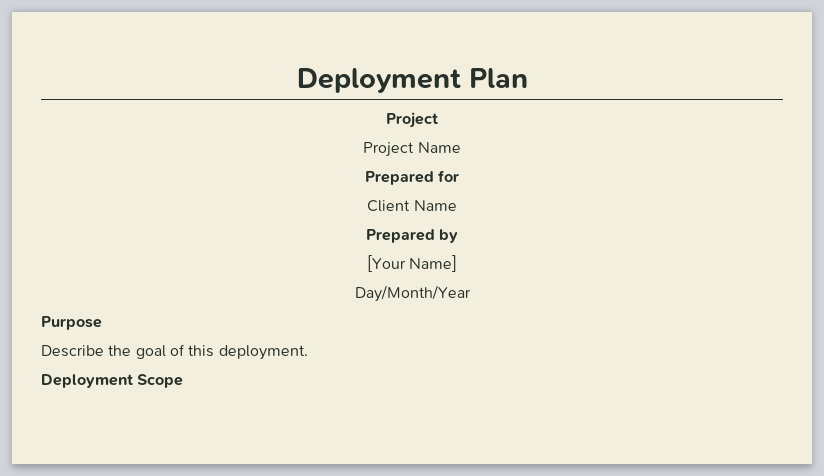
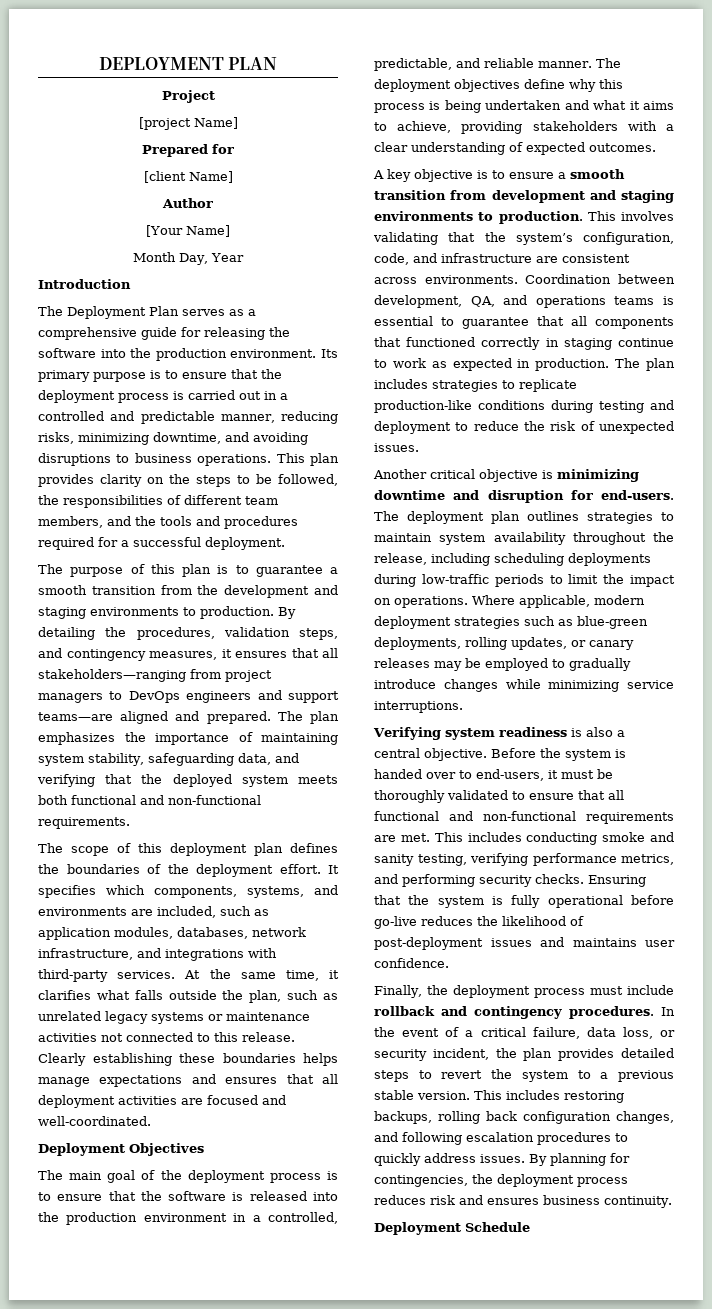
[296,68,528,93] Deployment Plan -> [98,57,278,70] DEPLOYMENT PLAN
[363,142,461,157] Project Name -> [138,117,238,130] [project Name]
[367,200,457,212] [365,229,459,243] [366,255,458,272] [354,285,471,302] [41,316,102,330] [41,344,308,360] [41,374,184,388] Client Name // Prepared by // [Your Name] // Day/Month/Year // Purpose // Describe the goal of this deployment. // Deployment Scope -> [143,171,233,183] [162,198,213,208] [146,225,230,237] [133,252,244,265] [38,279,131,289] [38,306,256,319] [38,327,290,340] [38,348,338,361] [38,369,282,382] [38,390,288,403] [38,411,338,424] [38,432,308,445] [38,453,339,466] [38,474,338,487] [38,495,278,508] [38,516,298,529] [38,537,285,550] [38,564,338,577] [38,585,339,598] [38,606,296,619] [38,627,338,640] [38,648,338,661] [38,669,272,682] [38,690,339,703] [38,711,339,724] [38,732,338,745] [38,753,299,766] [37,774,338,787] [38,795,261,805] [38,817,130,829] [38,843,338,856] [38,864,339,877] [38,885,338,898] [38,906,269,918] [38,927,306,940] [38,948,277,961] [38,969,339,982] [38,990,338,1003] [38,1011,310,1024] [38,1032,295,1042] [38,1053,338,1066] [38,1074,338,1087] [38,1095,286,1108] [38,1116,151,1126] [38,1143,204,1156] [38,1170,338,1183] [38,1191,338,1201] [38,1212,338,1225] [374,58,621,71] [374,79,623,92] [374,100,674,113] [374,121,674,134] [374,142,656,155] [373,169,625,182] [374,190,674,203] [374,211,674,224] [373,232,674,245] [374,253,630,265] [374,274,675,284] [374,295,674,308] [374,316,674,329] [374,337,674,350] [374,358,675,371] [374,379,577,392] [374,400,674,413] [374,421,674,434] [374,443,419,452] [373,469,639,482] [374,490,674,503] [374,511,674,524] [374,532,674,545] [374,553,651,566] [374,574,675,587] [374,595,645,608] [374,616,648,629] [374,637,634,650] [374,658,631,671] [374,679,674,692] [374,701,463,713] [373,727,625,740] [374,748,626,761] [374,769,613,781] [374,790,624,803] [374,811,674,824] [374,832,674,845] [374,853,674,866] [374,874,646,887] [374,895,674,908] [374,916,584,929] [374,937,675,950] [374,958,449,968] [374,985,674,998] [374,1006,675,1019] [374,1027,675,1039] [374,1048,674,1061] [374,1069,674,1082] [374,1090,624,1103] [374,1111,674,1124] [374,1132,628,1145] [374,1153,630,1166] [374,1174,628,1187] [374,1195,672,1208] [374,1222,530,1235] [client Name] // Author // [Your Name] // Month Day, Year // Introduction // The Deployment Plan serves as a comprehensive guide for releasing the software into the production environment. Its primary purpose is to ensure that the deployment process is carried out in a controlled and predictable manner, reducing risks, minimizing downtime, and avoiding disruptions to business operations. This plan provides clarity on the steps to be followed, the responsibilities of different team members, and the tools and procedures required for a successful deployment. // The purpose of this plan is to guarantee a smooth transition from the development and staging environments to production. By detailing the procedures, validation steps, and contingency measures, it ensures that all stakeholders—ranging from project managers to DevOps engineers and support teams—are aligned and prepared. The plan emphasizes the importance of maintaining system stability, safeguarding data, and verifying that the deployed system meets both functional and non-functional requirements. // The scope of this deployment plan defines the boundaries of the deployment effort. It specifies which components, systems, and environments are included, such as application modules, databases, network infrastructure, and integrations with third-party services. At the same time, it clarifies what falls outside the plan, such as unrelated legacy systems or maintenance activities not connected to this release. Clearly establishing these boundaries helps manage expectations and ensures that all deployment activities are focused and well-coordinated. // Deployment Objectives // The main goal of the deployment process is to ensure that the software is released into the production environment in a controlled, predictable, and reliable manner. The deployment objectives define why this process is being undertaken and what it aims to achieve, providing stakeholders with a clear understanding of expected outcomes. // A key objective is to ensure a smooth transition from development and staging environments to production. This involves validating that the system’s configuration, code, and infrastructure are consistent across environments. Coordination between development, QA, and operations teams is essential to guarantee that all components that functioned correctly in staging continue to work as expected in production. The plan includes strategies to replicate production-like conditions during testing and deployment to reduce the risk of unexpected issues. // Another critical objective is minimizing downtime and disruption for end-users. The deployment plan outlines strategies to maintain system availability throughout the release, including scheduling deployments during low-traffic periods to limit the impact on operations. Where applicable, modern deployment strategies such as blue-green deployments, rolling updates, or canary releases may be employed to gradually introduce changes while minimizing service interruptions. // Verifying system readiness is also a central objective. Before the system is handed over to end-users, it must be thoroughly validated to ensure that all functional and non-functional requirements are met. This includes conducting smoke and sanity testing, verifying performance metrics, and performing security checks. Ensuring that the system is fully operational before go-live reduces the likelihood of post-deployment issues and maintains user confidence. // Finally, the deployment process must include rollback and contingency procedures. In the event of a critical failure, data loss, or security incident, the plan provides detailed steps to revert the system to a previous stable version. This includes restoring backups, rolling back configuration changes, and following escalation procedures to quickly address issues. By planning for contingencies, the deployment process reduces risk and ensures business continuity. // Deployment Schedule

